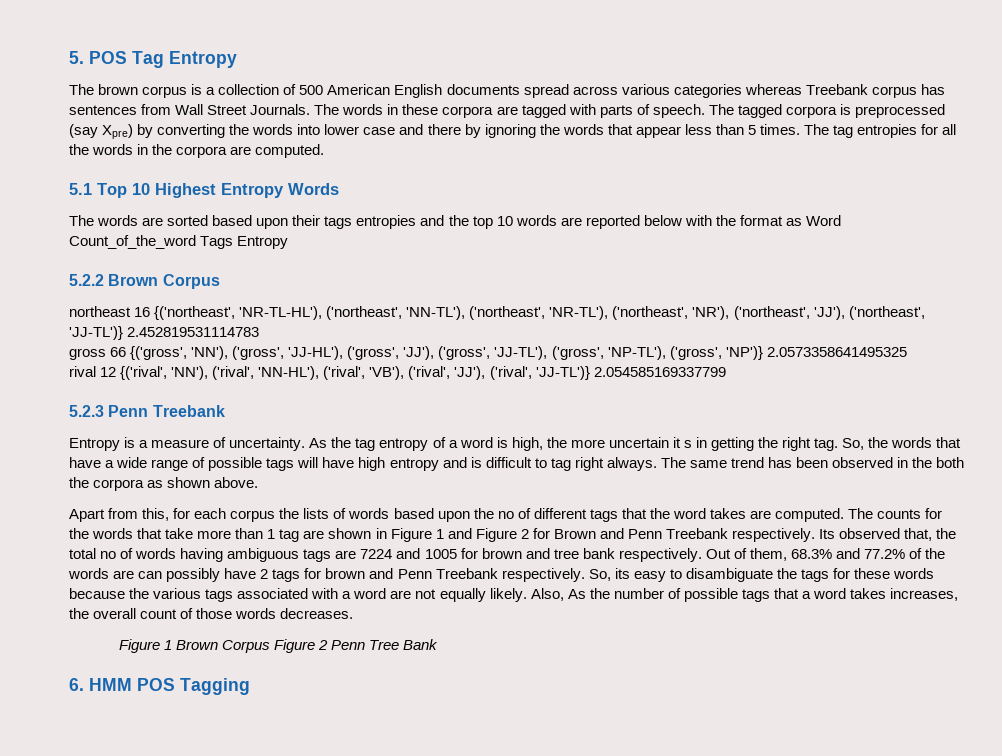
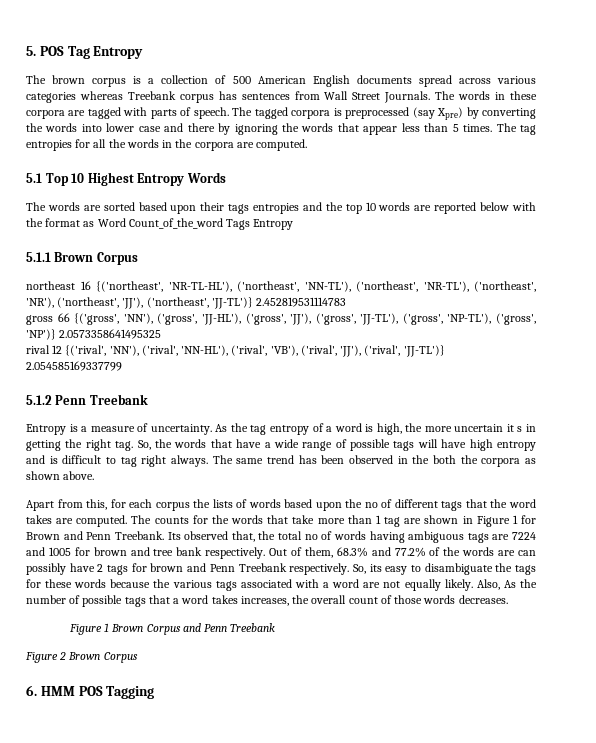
[69,274,104,286] 5.2.2 -> [26,252,51,262] 5.1.1
[69,405,104,417] 5.2.3 -> [26,395,52,405] 5.1.2
[447,528,529,542] and Figure 2 -> (518, 519) none
[666,528,816,542] Treebank respectively. -> [114,531,164,540] Treebank.
[274,639,439,653] Figure 2 Penn Tree Bank -> [182,623,276,632] [25,652,138,663] and Penn Treebank // Figure 2 Brown Corpus

